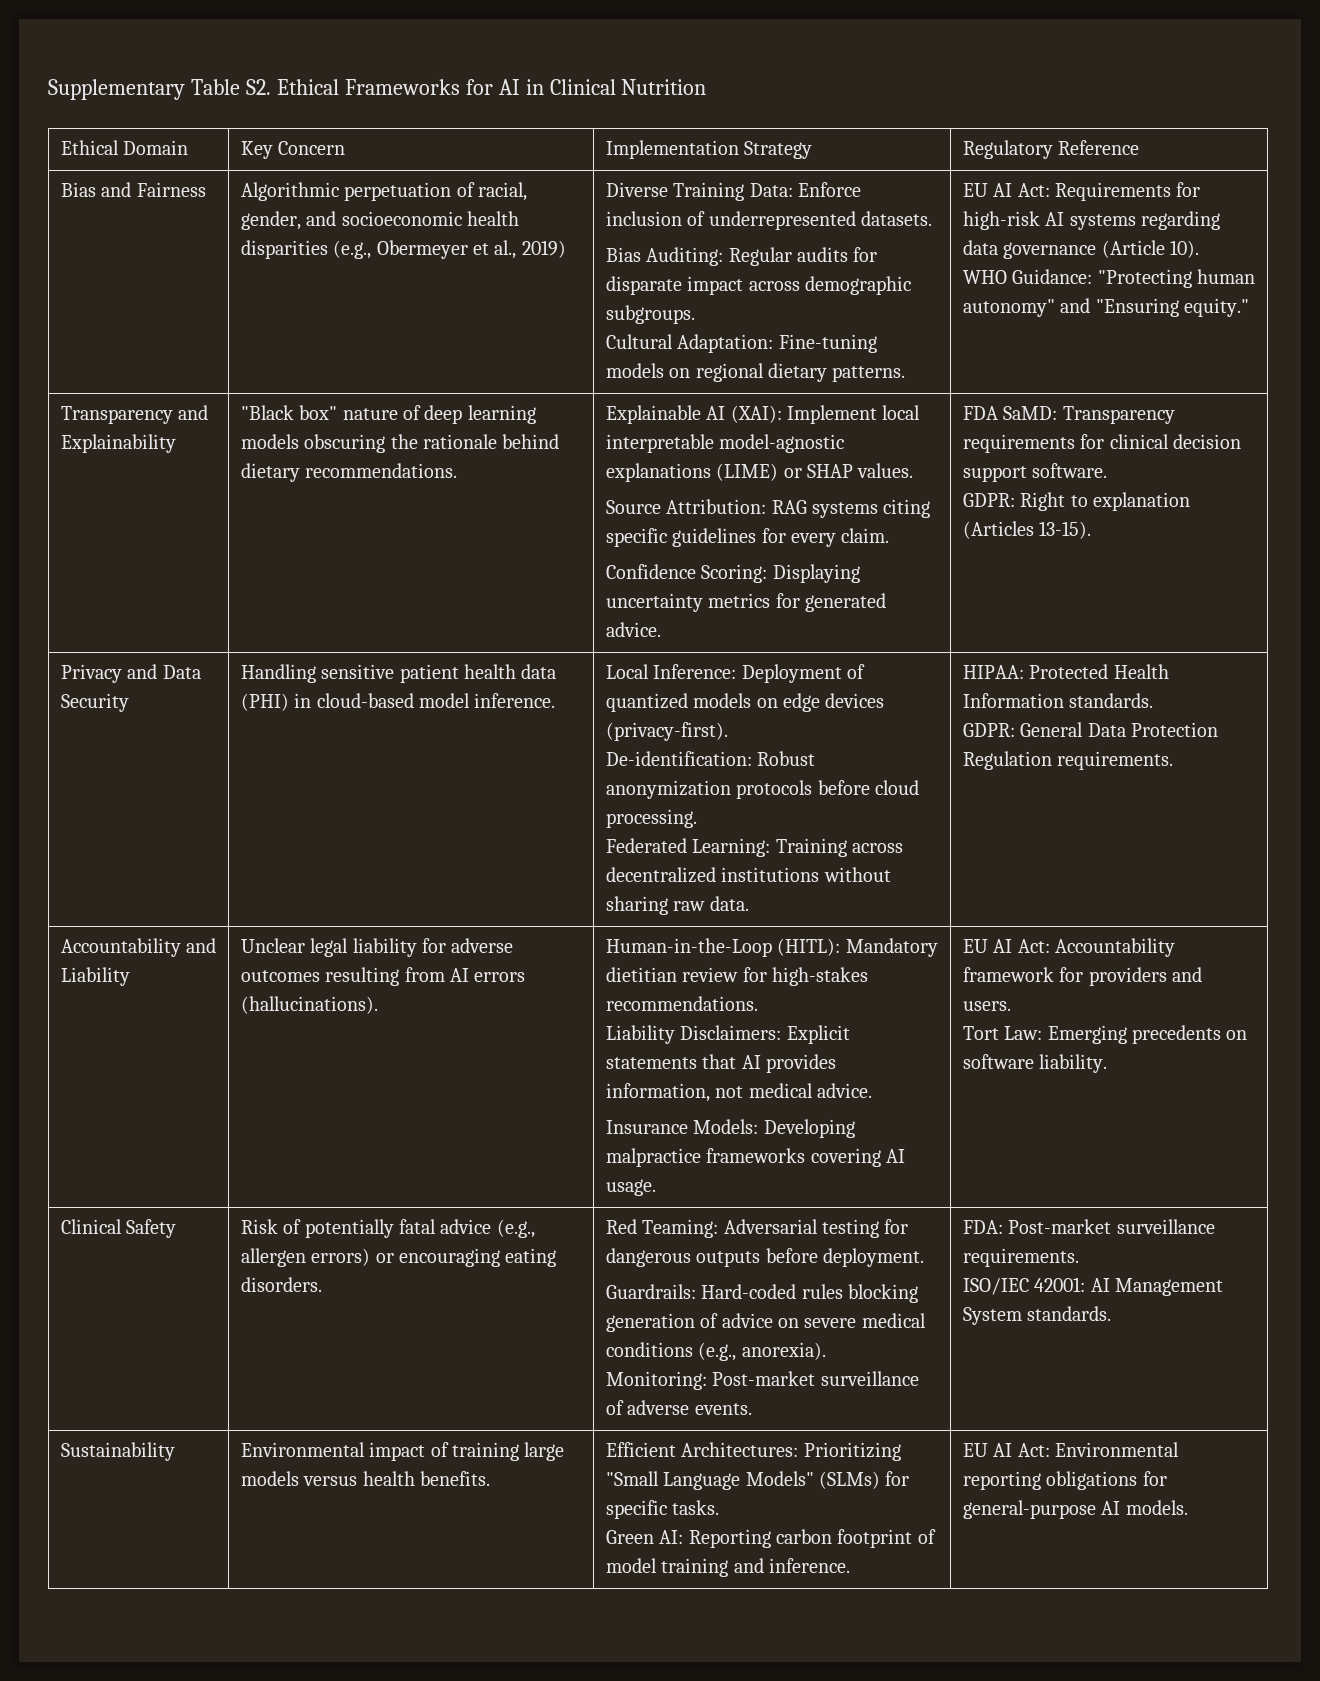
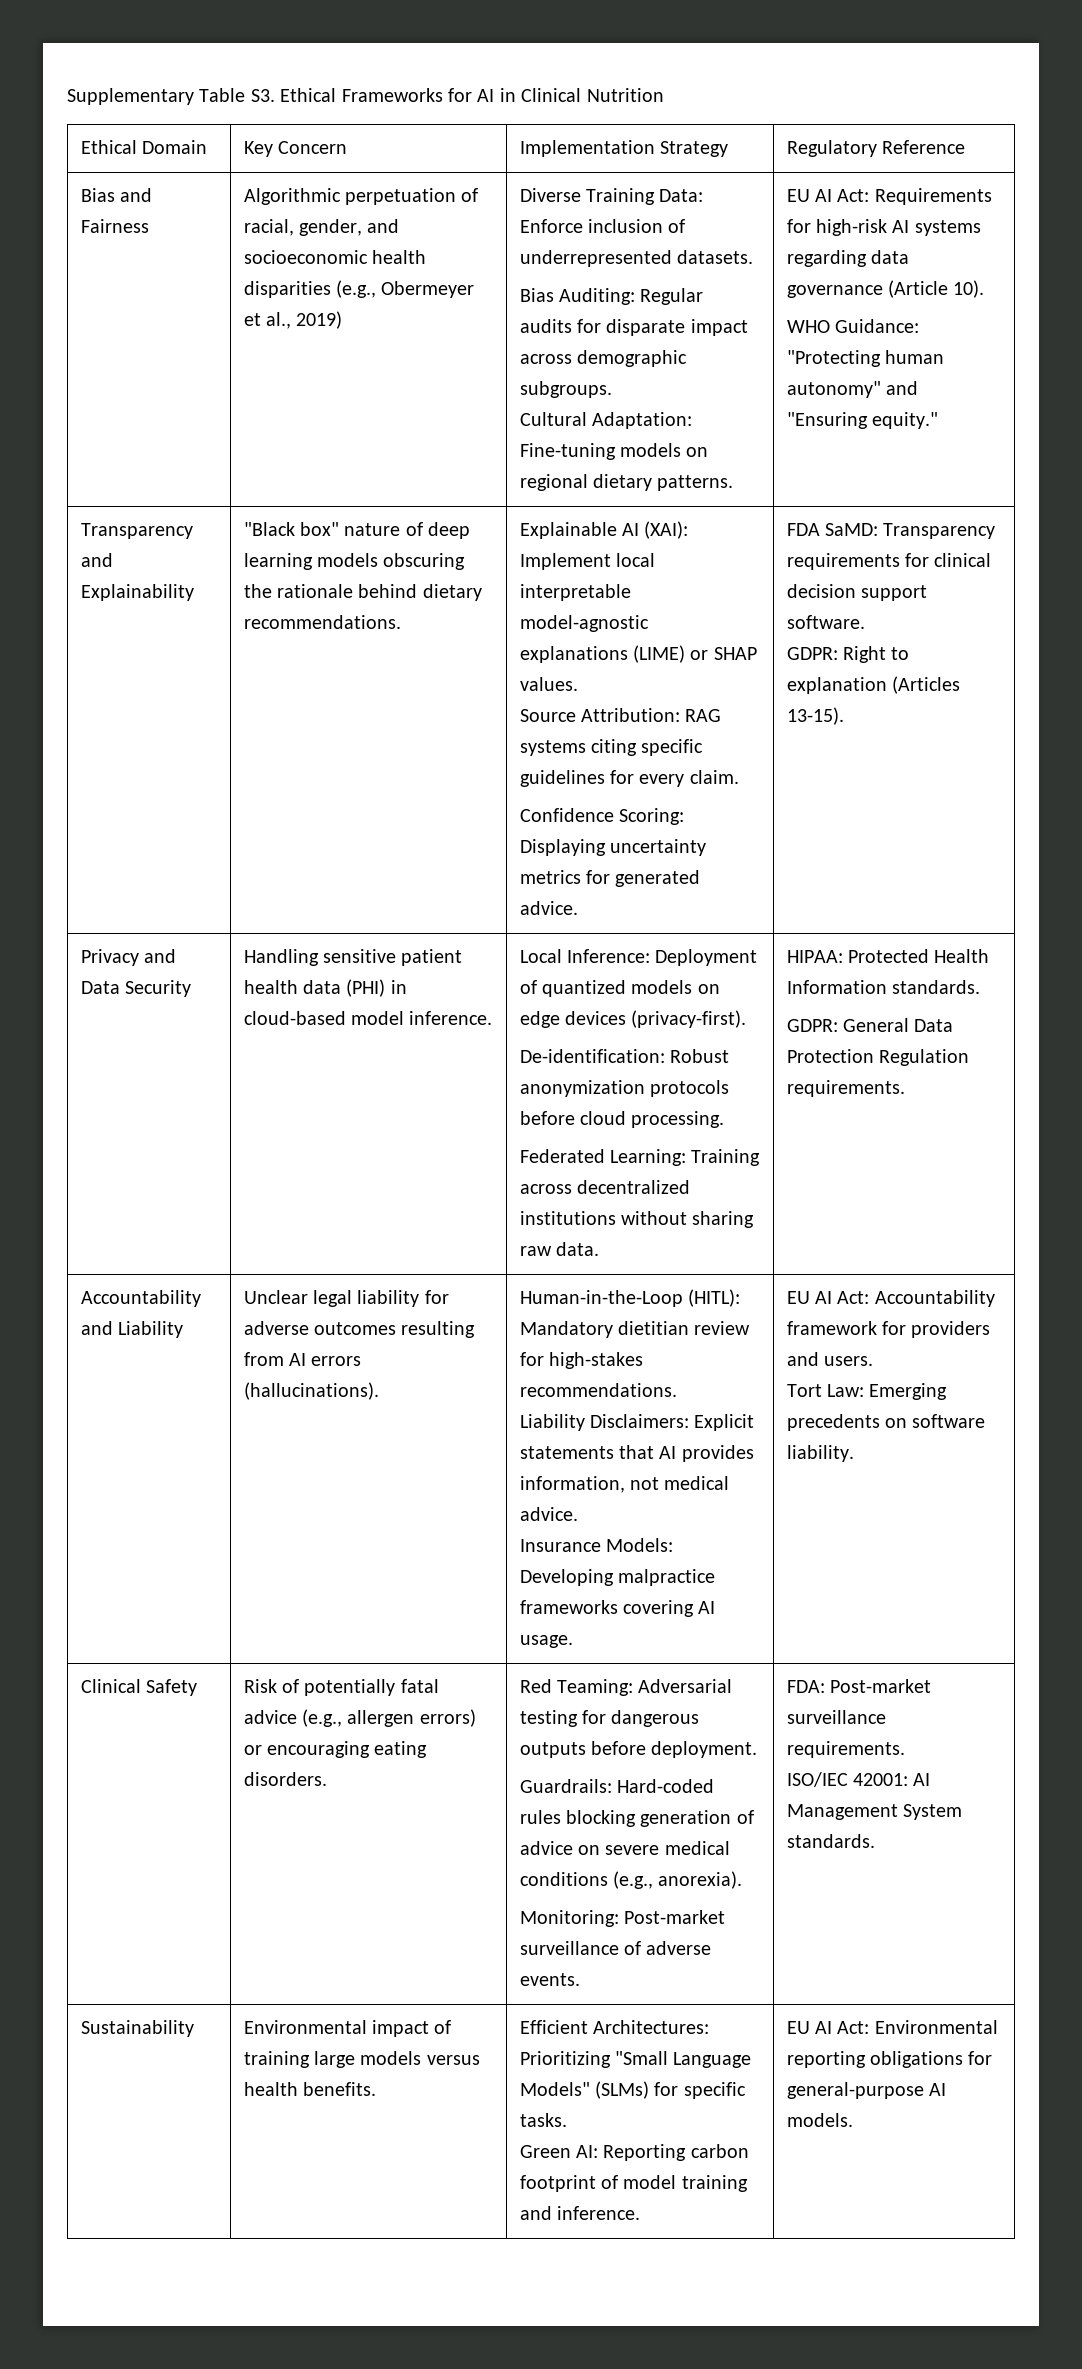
[245,79,271,95] S2. -> [250,89,275,102] S3.

